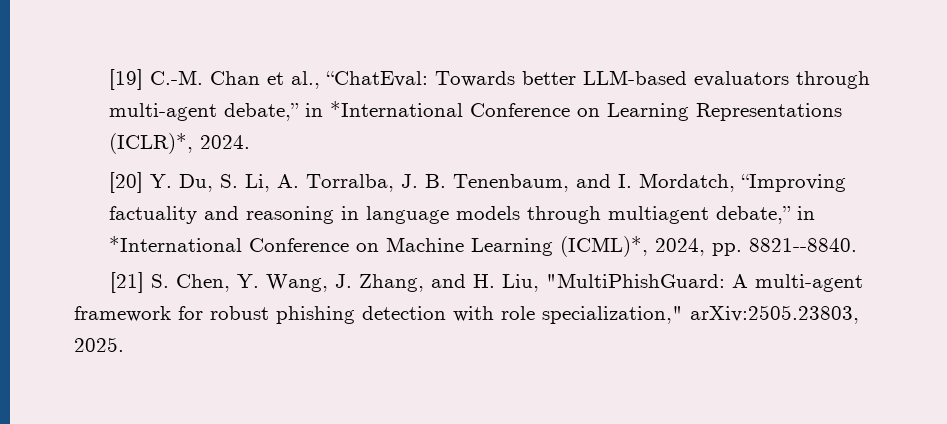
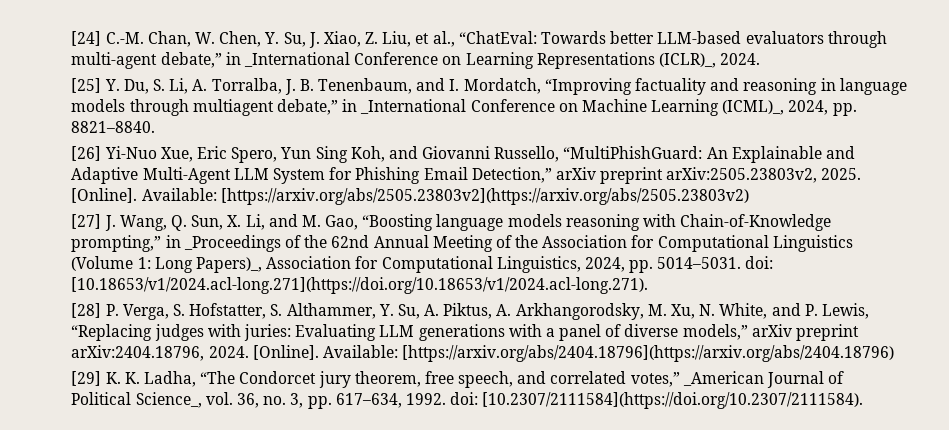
[108,69,260,90] [19] C.-M. Chan -> [71,31,412,48] [24] C.-M. Chan, W. Chen, Y. Su, J. Xiao, Z. Liu,
[329,101,463,117] *International -> [243,52,350,67] _International
[108,133,193,154] (ICLR)*, -> [658,53,716,68] (ICLR)_,
[108,172,143,193] [20] -> [71,78,102,93] [25]
[108,236,242,252] *International -> [360,99,467,114] _International
[559,236,857,257] [109,272,863,293] [74,305,859,324] [74,337,124,352] (ICML)*, 2024, pp. 8821--8840. // [21] S. Chen, Y. Wang, J. Zhang, and H. Liu, "MultiPhishGuard: A multi-agent framework for robust phishing detection with role specialization," arXiv:2505.23803, 2025. -> [722,100,857,116] [71,121,156,133] [71,146,856,163] [71,167,862,184] [71,188,749,205] [71,214,832,231] [71,235,853,252] [71,256,774,273] [71,277,649,294] [71,303,869,320] [71,324,860,341] [71,345,895,362] [71,371,845,388] [71,392,864,409] (ICML)_, 2024, pp. 8821–8840. // [26] Yi-Nuo Xue, Eric Spero, Yun Sing Koh, and Giovanni Russello, “MultiPhishGuard: An Explainable and Adaptive Multi-Agent LLM System for Phishing Email Detection,” arXiv preprint arXiv:2505.23803v2, 2025. [Online]. Available: [https://arxiv.org/abs/2505.23803v2](https://arxiv.org/abs/2505.23803v2) // [27] J. Wang, Q. Sun, X. Li, and M. Gao, “Boosting language models reasoning with Chain-of-Knowledge prompting,” in _Proceedings of the 62nd Annual Meeting of the Association for Computational Linguistics (Volume 1: Long Papers)_, Association for Computational Linguistics, 2024, pp. 5014–5031. doi: [10.18653/v1/2024.acl-long.271](https://doi.org/10.18653/v1/2024.acl-long.271). // [28] P. Verga, S. Hofstatter, S. Althammer, Y. Su, A. Piktus, A. Arkhangorodsky, M. Xu, N. White, and P. Lewis, “Replacing judges with juries: Evaluating LLM generations with a panel of diverse models,” arXiv preprint arXiv:2404.18796, 2024. [Online]. Available: [https://arxiv.org/abs/2404.18796](https://arxiv.org/abs/2404.18796) // [29] K. K. Ladha, “The Condorcet jury theorem, free speech, and correlated votes,” _American Journal of Political Science_, vol. 36, no. 3, pp. 617–634, 1992. doi: [10.2307/2111584](https://doi.org/10.2307/2111584).

